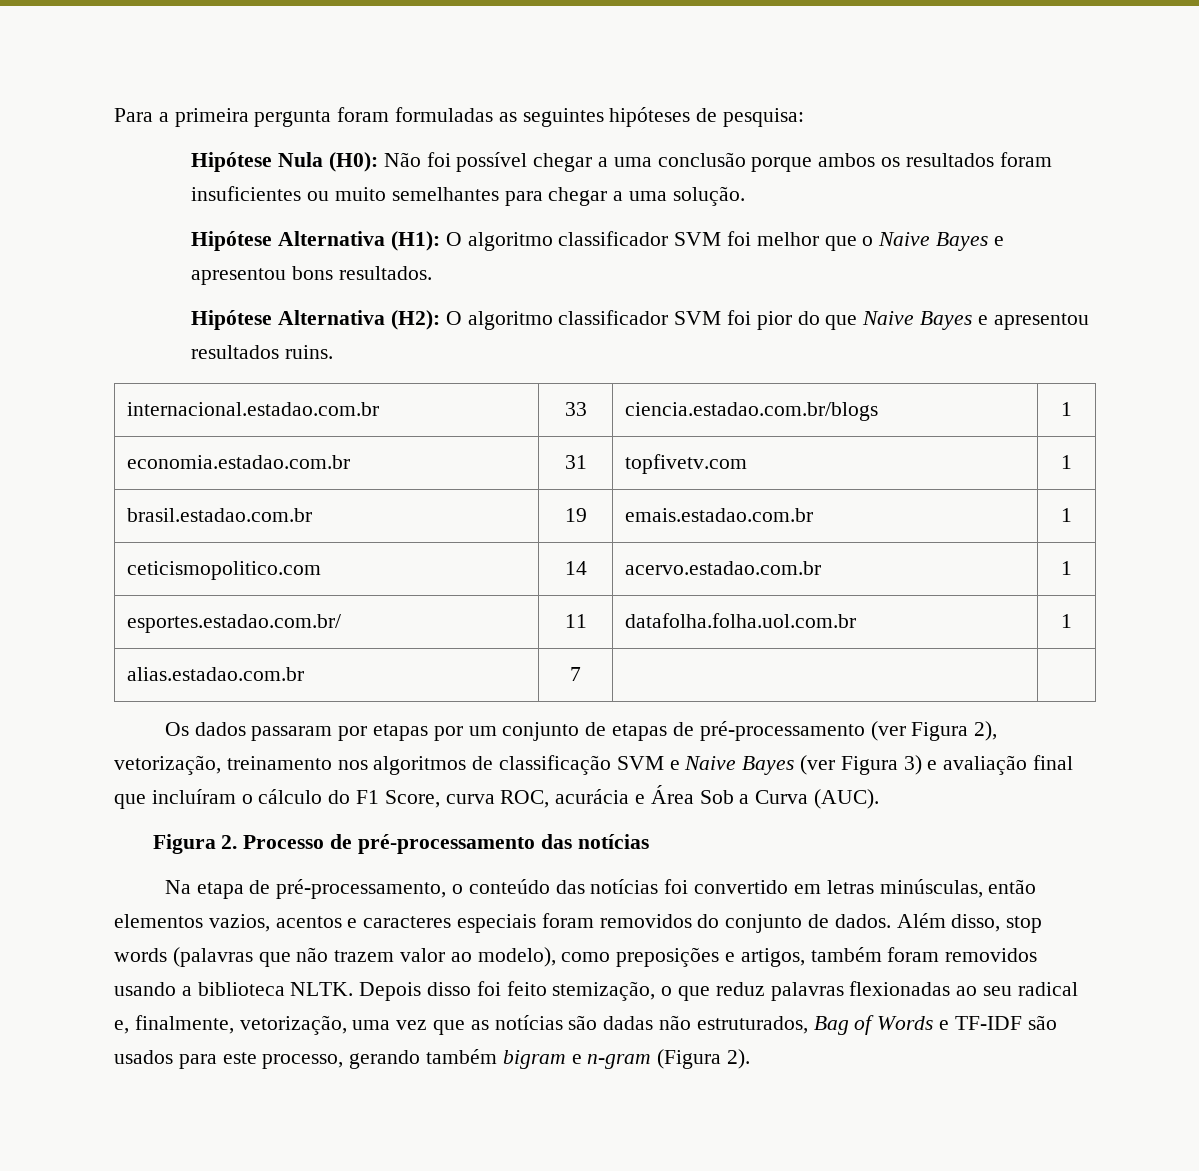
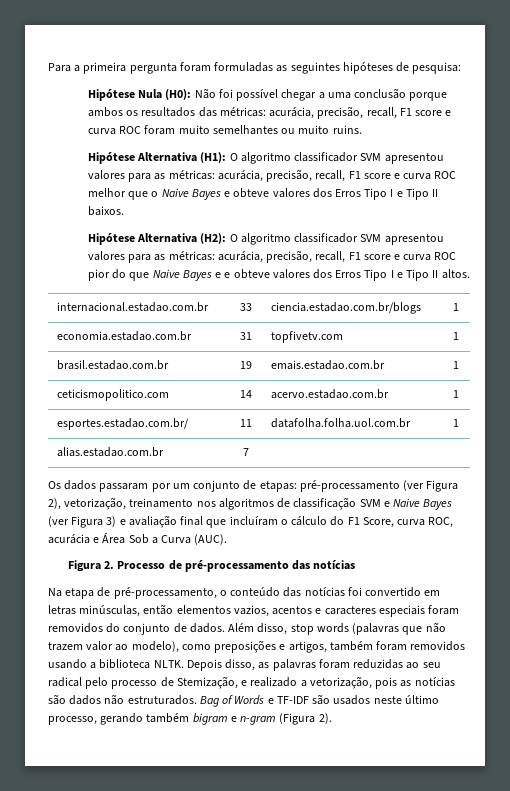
[999,152,1052,167] [191,186,745,206] foram insuficientes ou muito semelhantes para chegar a uma solução. -> [198,106,452,119] [87,125,362,135] das métricas: acurácia, precisão, recall, F1 score e curva ROC foram muito semelhantes ou muito ruins.
[726,231,751,246] foi -> [384,153,444,164] [87,169,457,182] apresentou valores para as métricas: acurácia, precisão, recall, F1 score e curva ROC
[191,266,432,285] apresentou bons resultados. -> [233,188,439,200] [87,206,124,216] obteve valores dos Erros Tipo I e Tipo II baixos.
[726,310,751,325] foi -> [384,234,444,245] [87,250,457,263] apresentou valores para as métricas: acurácia, precisão, recall, F1 score e curva ROC
[993,313,1089,330] [191,345,334,359] apresentou resultados ruins. -> [224,269,470,281] e obteve valores dos Erros Tipo I e Tipo II altos.
[373,724,463,741] etapas por -> (171, 487) none
[612,722,694,741] etapas de -> [259,481,297,492] etapas:
[427,981,1078,1001] [114,1015,808,1035] disso foi feito stemização, o que reduz palavras flexionadas ao seu radical e, finalmente, vetorização, uma vez que as notícias são dadas não estruturados, -> [225,659,441,671] [48,676,455,689] [48,694,197,705] disso, as palavras foram reduzidas ao seu radical pelo processo de Stemização, e realizado a vetorização, pois as notícias são dados não estruturados.
[178,1052,257,1069] para este -> [373,695,439,704] neste último

